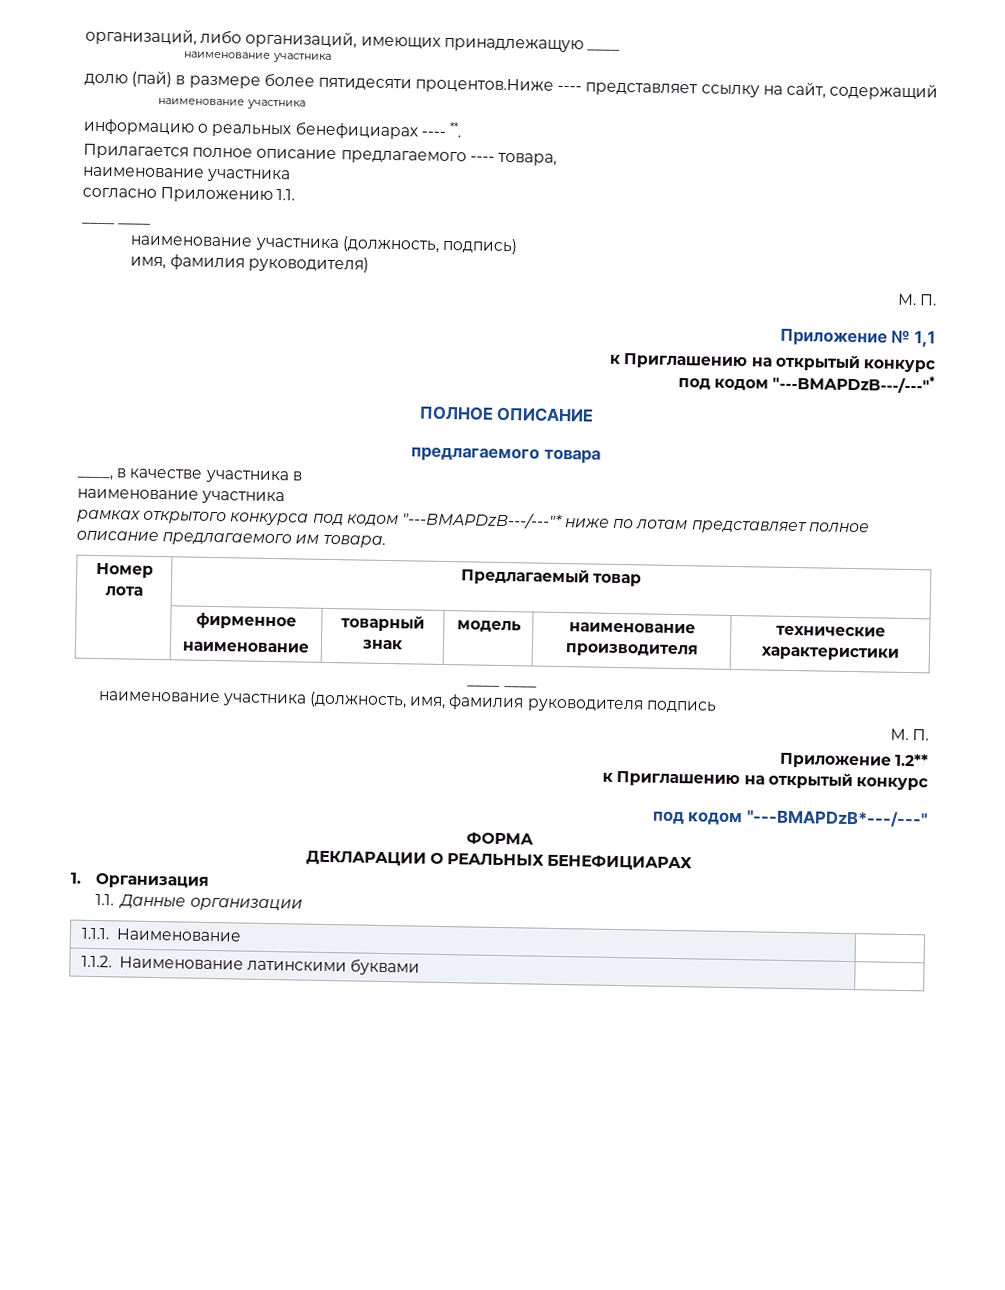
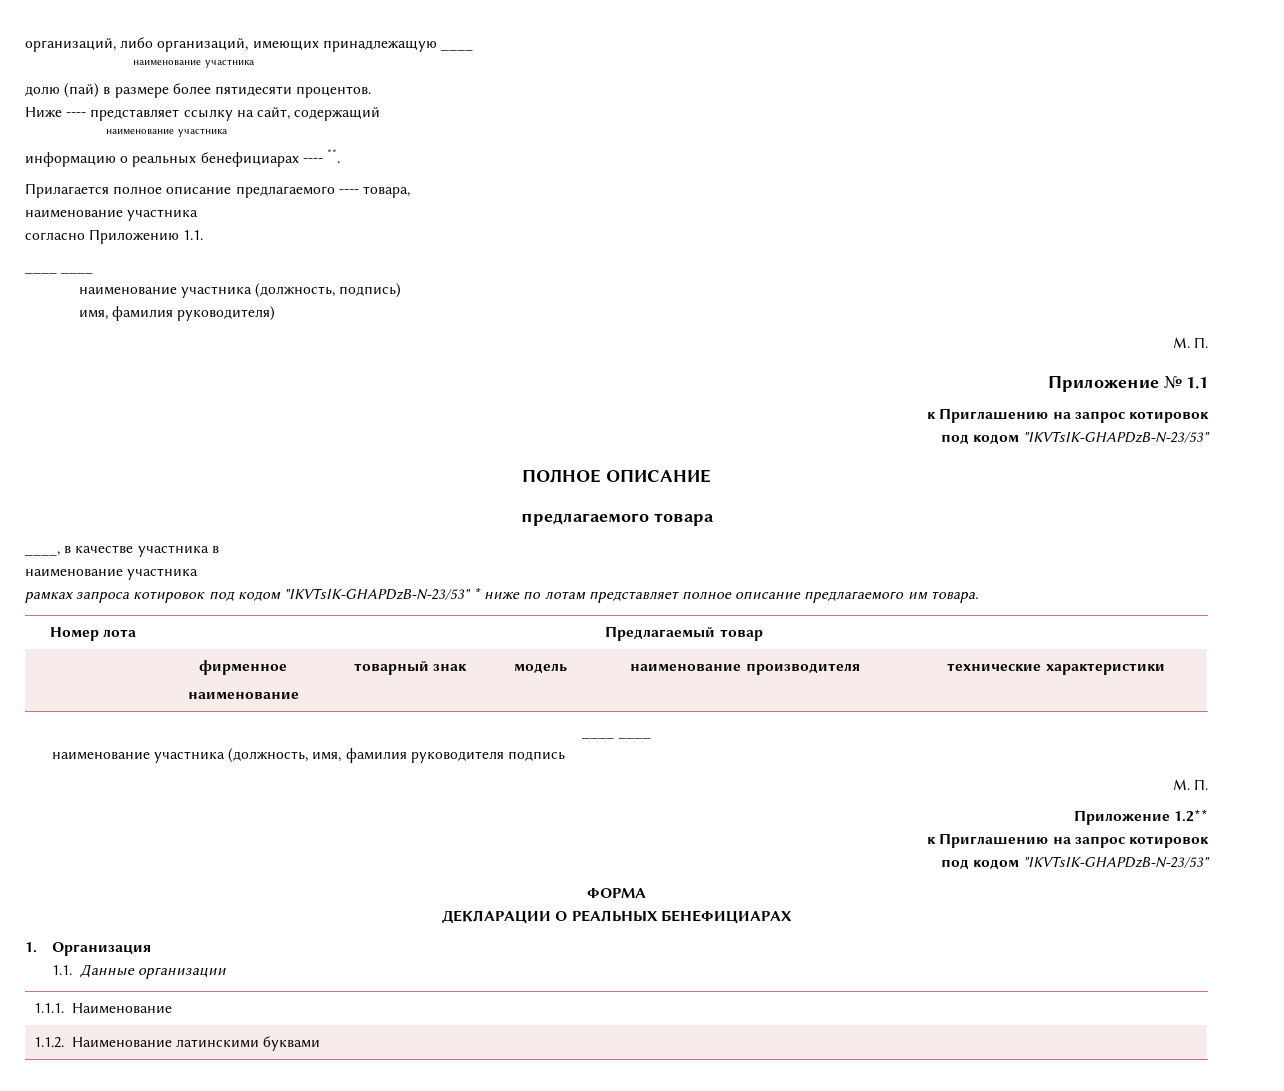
[415,77,555,94] процентов.Ниже -> [296,86,372,98] [25,107,62,117] процентов. // Ниже
[914,330,936,348] [609,353,935,373] [677,373,935,394] 1,1 // к Приглашению на открытый конкурс // под кодом "---BMAPDzB---/---"* -> [1186,377,1208,389] [927,408,1209,423] [940,431,1210,444] 1.1 // к Приглашению на запрос котировок // под кодом "IKVTsIK-GHAPDzB-N-23/53"
[143,510,563,530] открытого конкурса под кодом "---BMAPDzB---/---"* -> [76,587,482,603] запроса котировок под кодом "IKVTsIK-GHAPDzB-N-23/53" *
[767,772,928,791] [651,809,928,828] открытый конкурс // под кодом "---BMAPDzB*---/---" -> [1074,836,1209,848] [940,856,1210,869] запрос котировок // под кодом "IKVTsIK-GHAPDzB-N-23/53"

